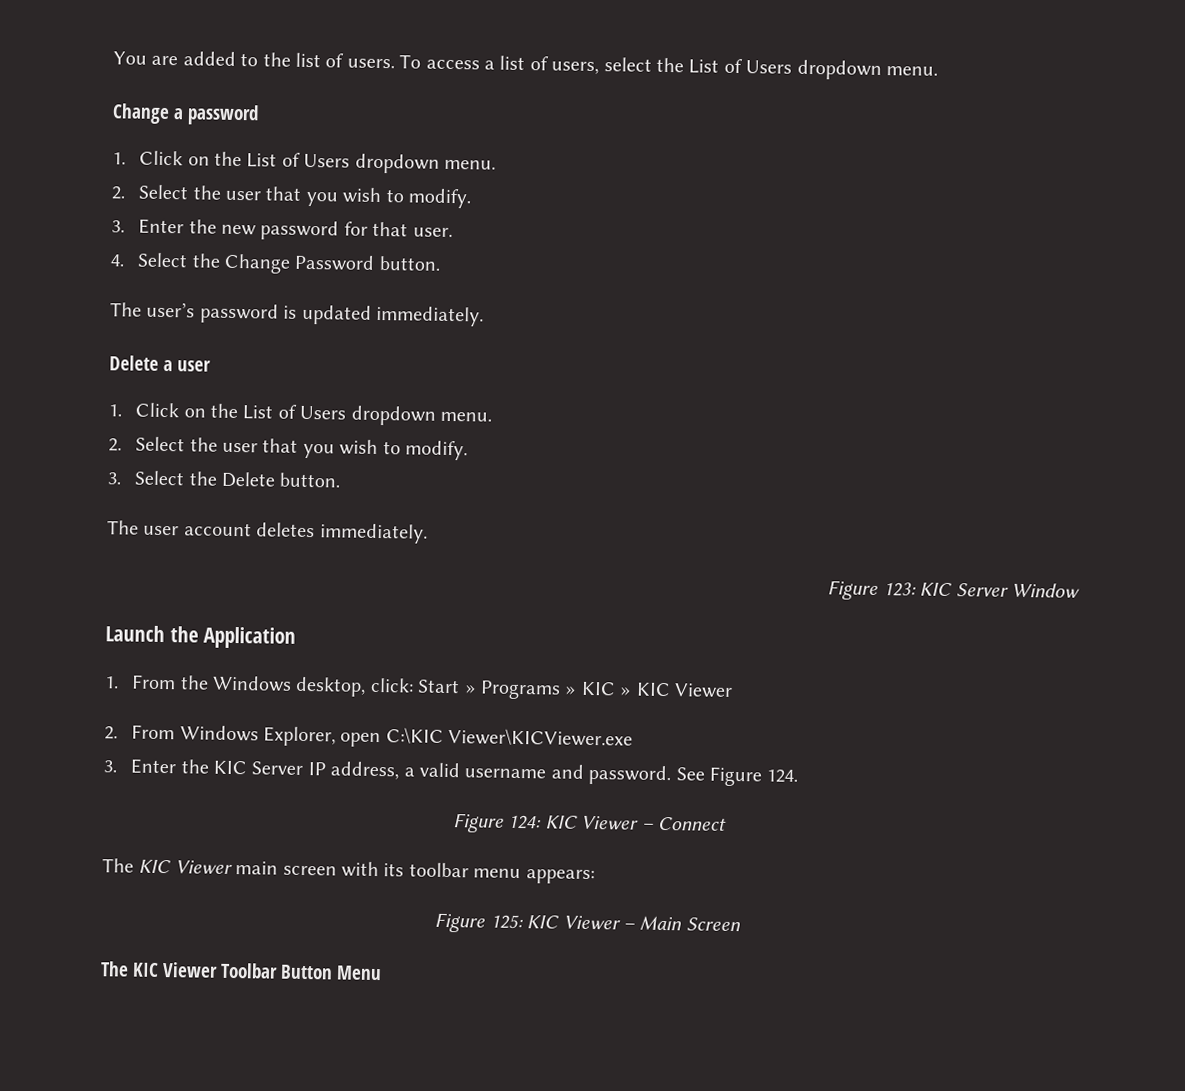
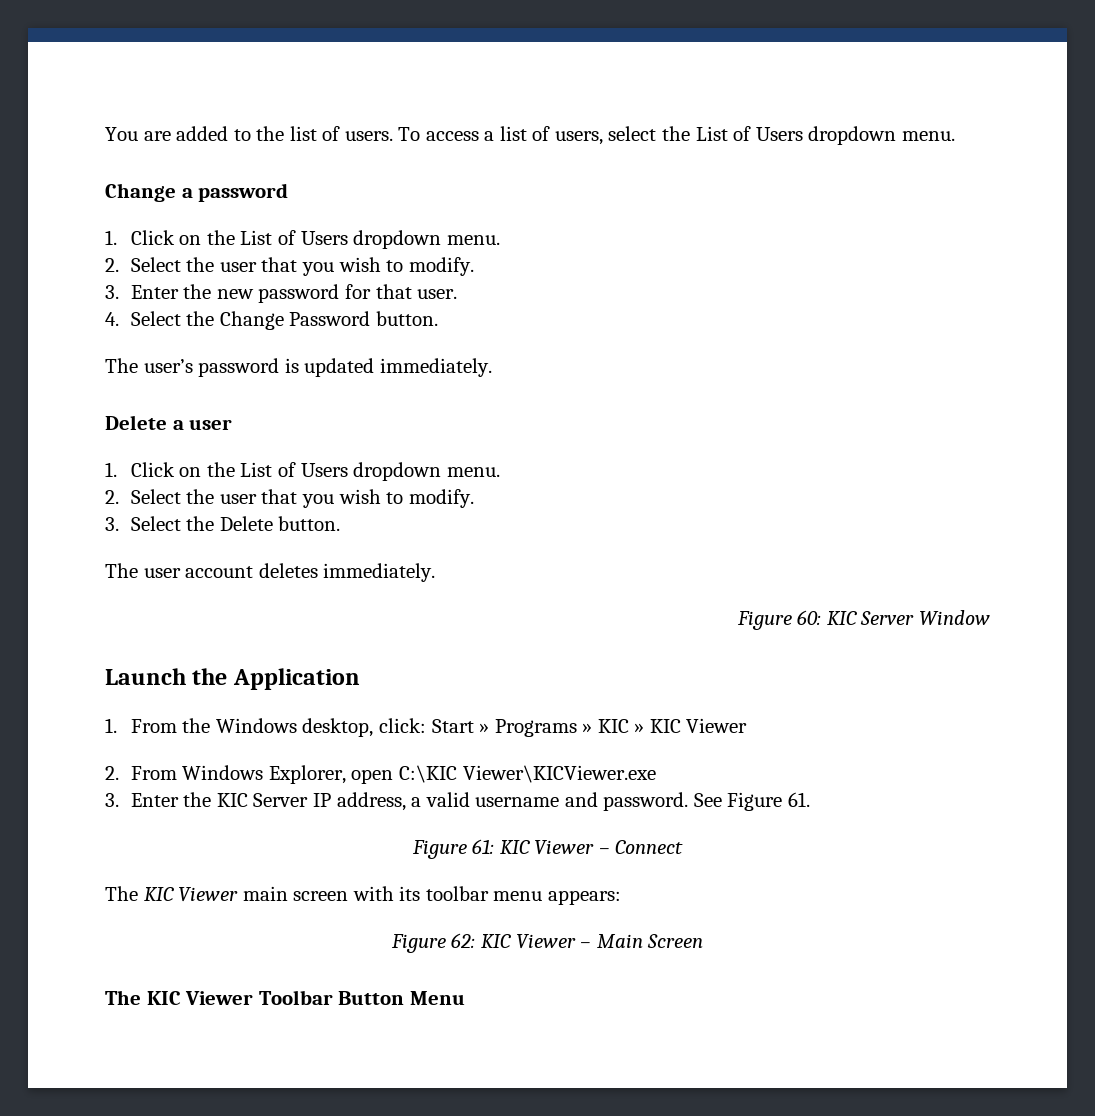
[882,582,916,597] 123: -> [797,610,822,625] 60:
[766,769,799,783] [452,813,542,833] 124. // Figure 124: -> [787,792,810,807] [411,839,495,859] 61. // Figure 61:
[489,914,523,930] 125: -> [451,933,476,948] 62:

